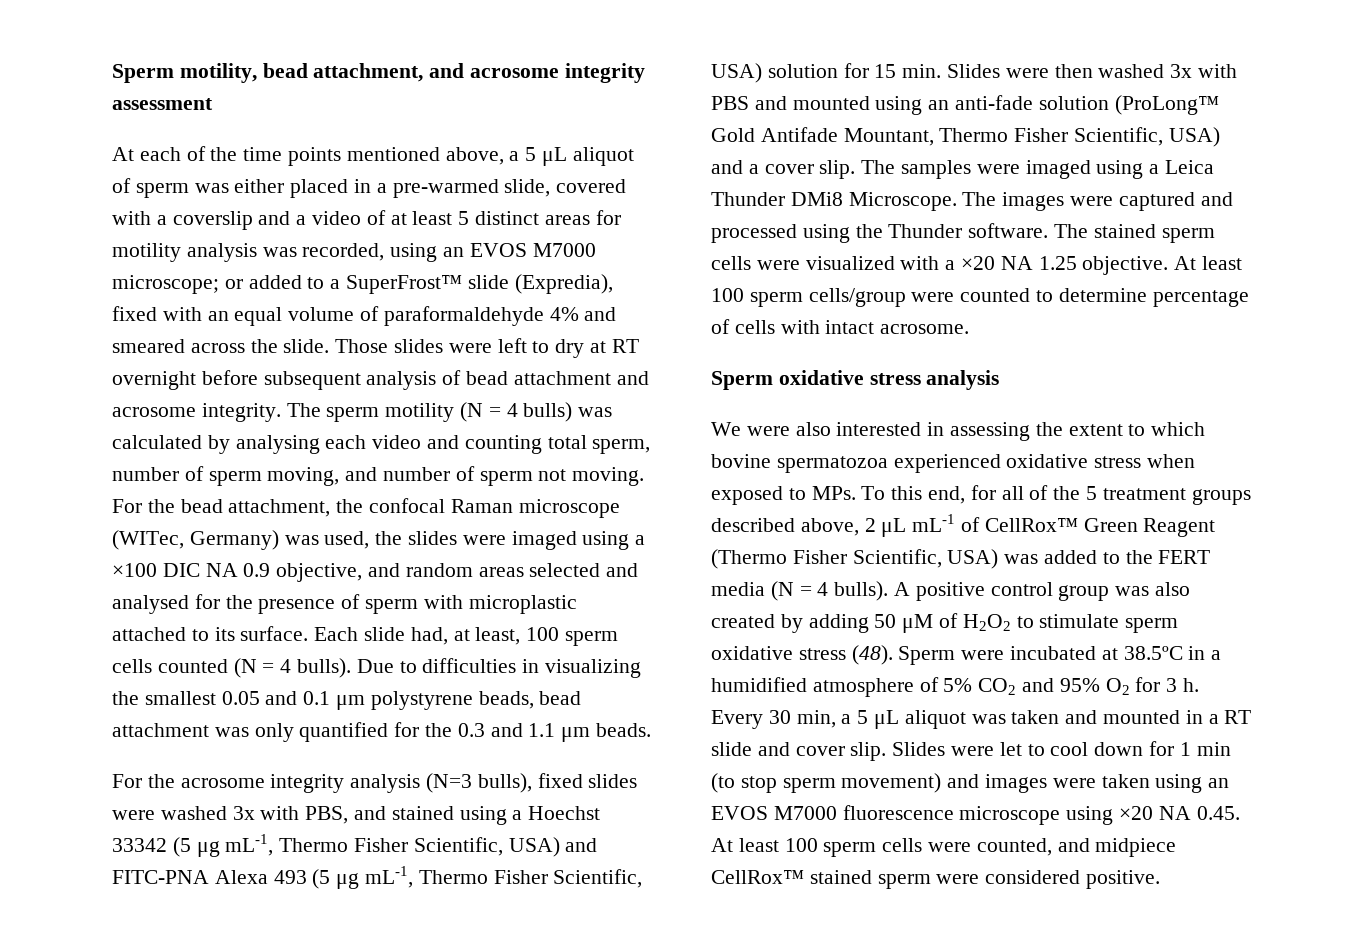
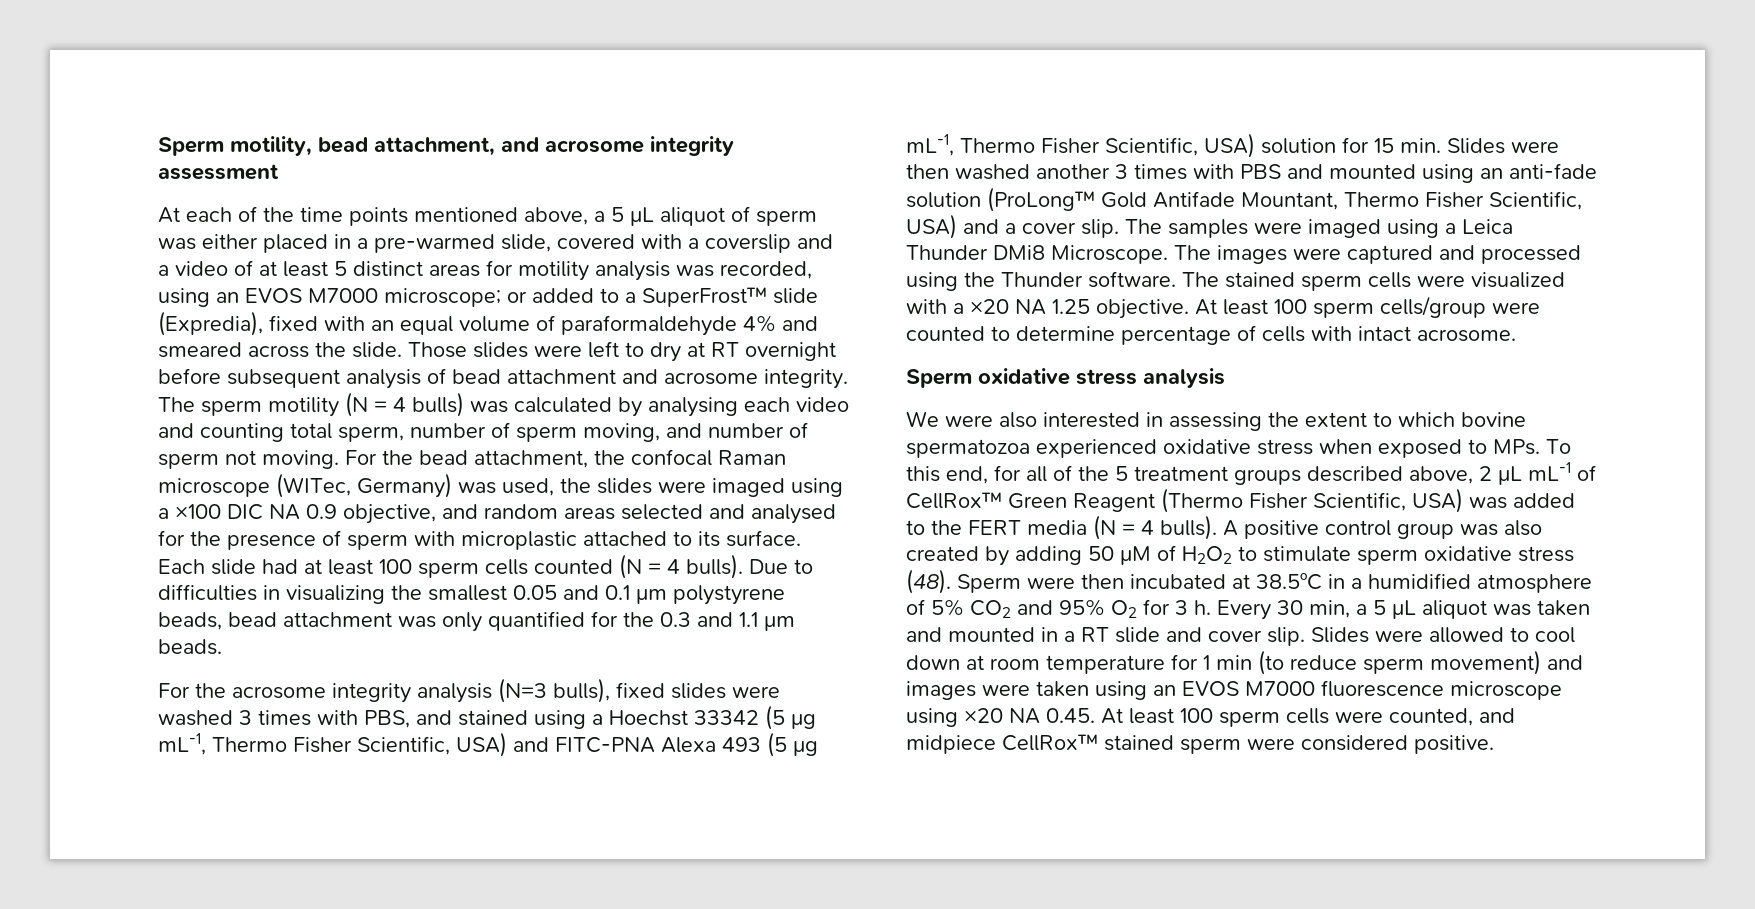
[410,627,521,645] had, at least, -> [262,559,373,575] had at least
[232,806,255,820] 3x -> [239,710,311,726] 3 times
[1170,64,1193,78] 3x -> [1036,164,1187,180] another 3 times
(1005, 655) none -> [1081,574,1124,589] then
[999,742,1022,756] let -> [1429,627,1504,643] allowed
(1144, 749) none -> [966,655,1165,674] at room temperature
[740,776,777,793] stop -> [1290,655,1357,670] reduce

